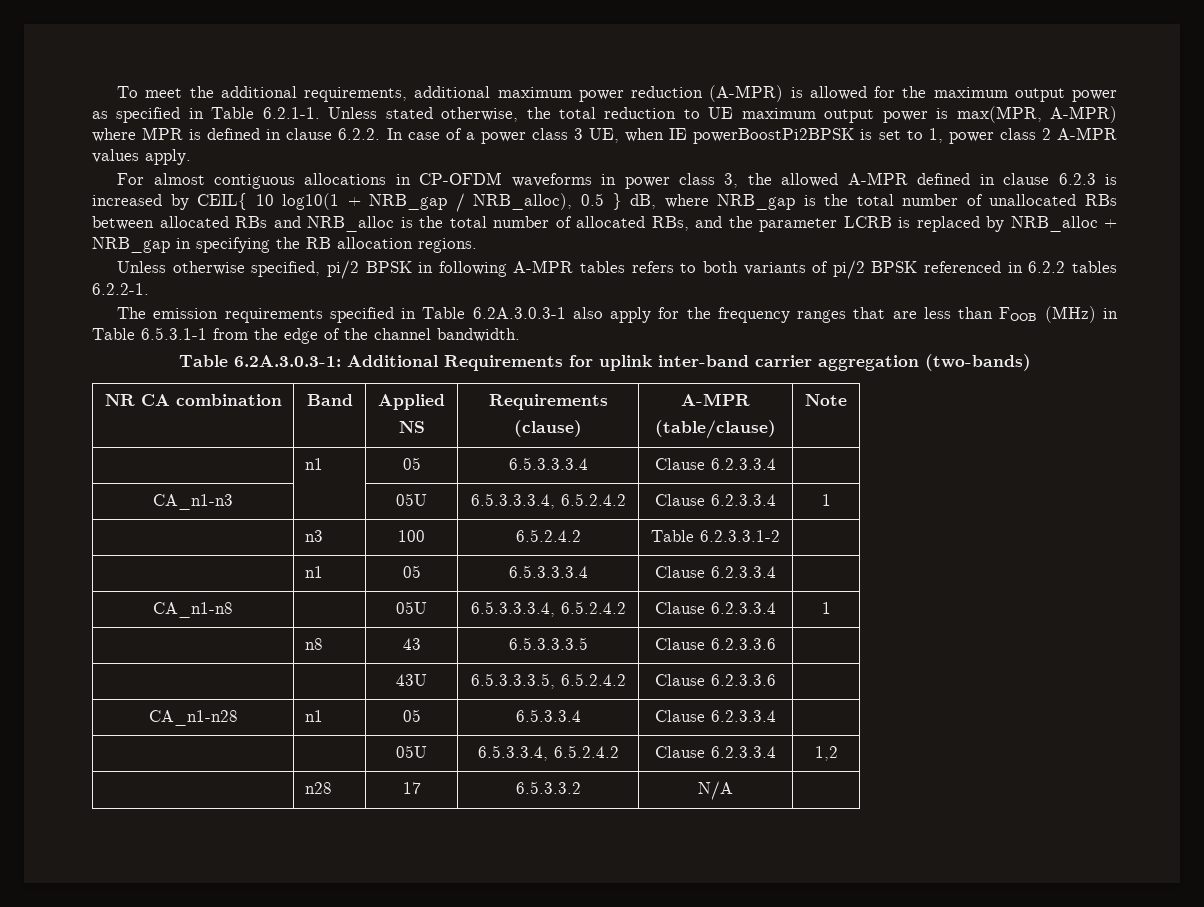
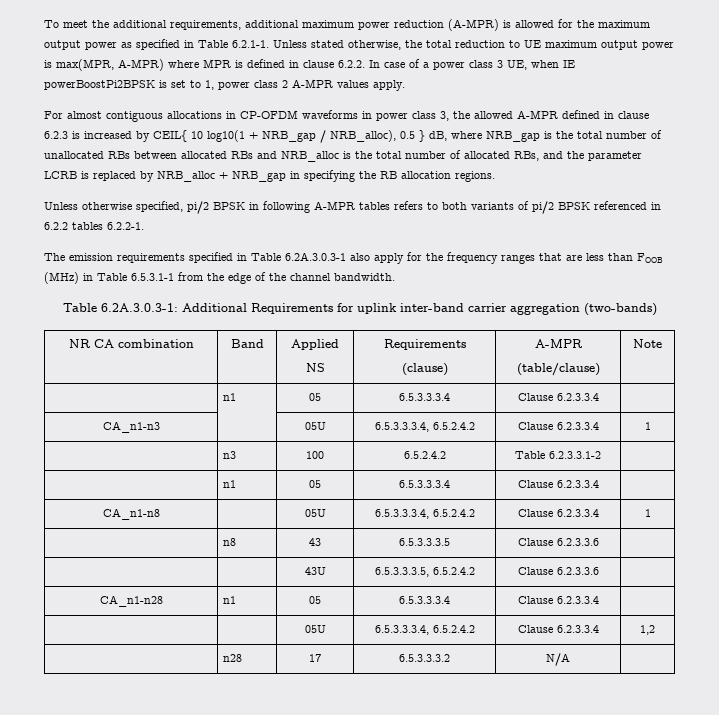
[515,709,581,722] 6.5.3.3.4 -> [399,596,450,604] 6.5.3.3.3.4
[477,745,548,761] 6.5.3.3.4, -> [374,625,429,635] 6.5.3.3.3.4,
[515,781,581,794] 6.5.3.3.2 -> [399,654,450,662] 6.5.3.3.3.2

